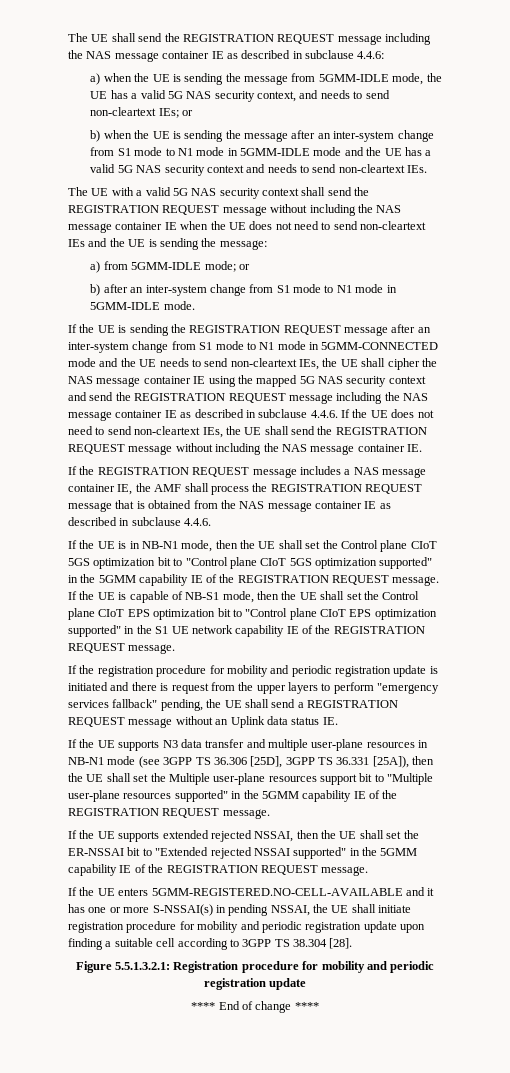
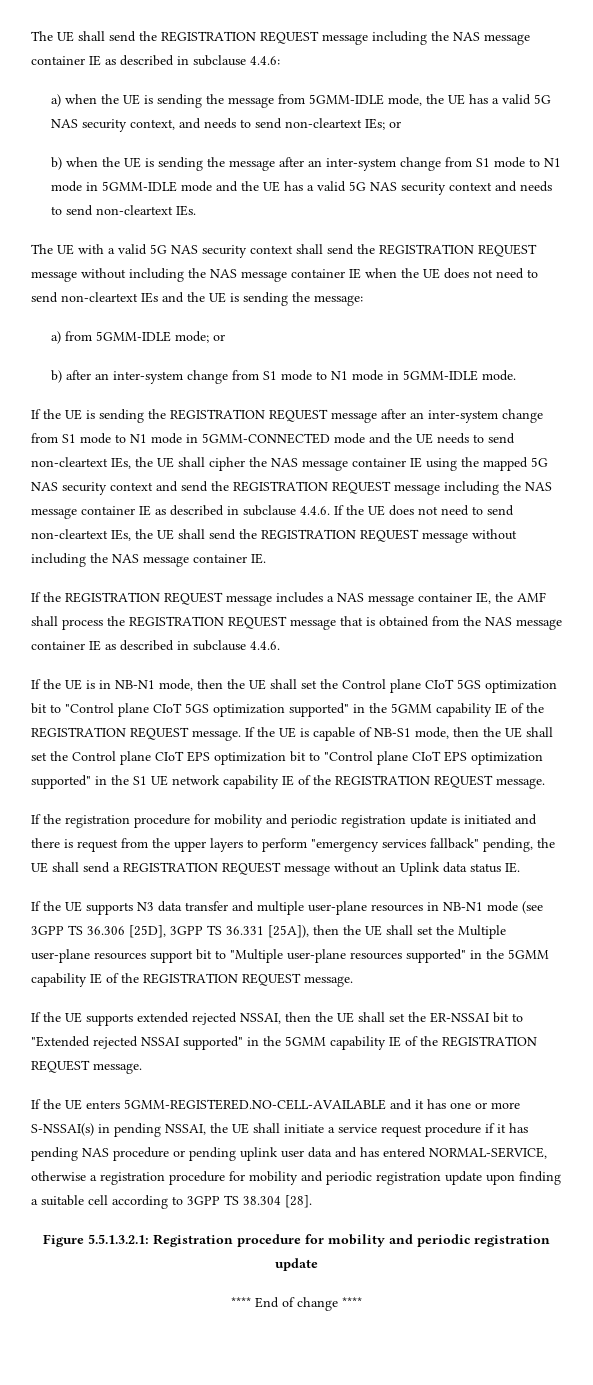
(412, 909) none -> [328,1123,528,1137] [31,1147,547,1161] [31,1171,97,1181] a service request procedure if it has pending NAS procedure or pending uplink user data and has entered NORMAL-SERVICE, otherwise a

